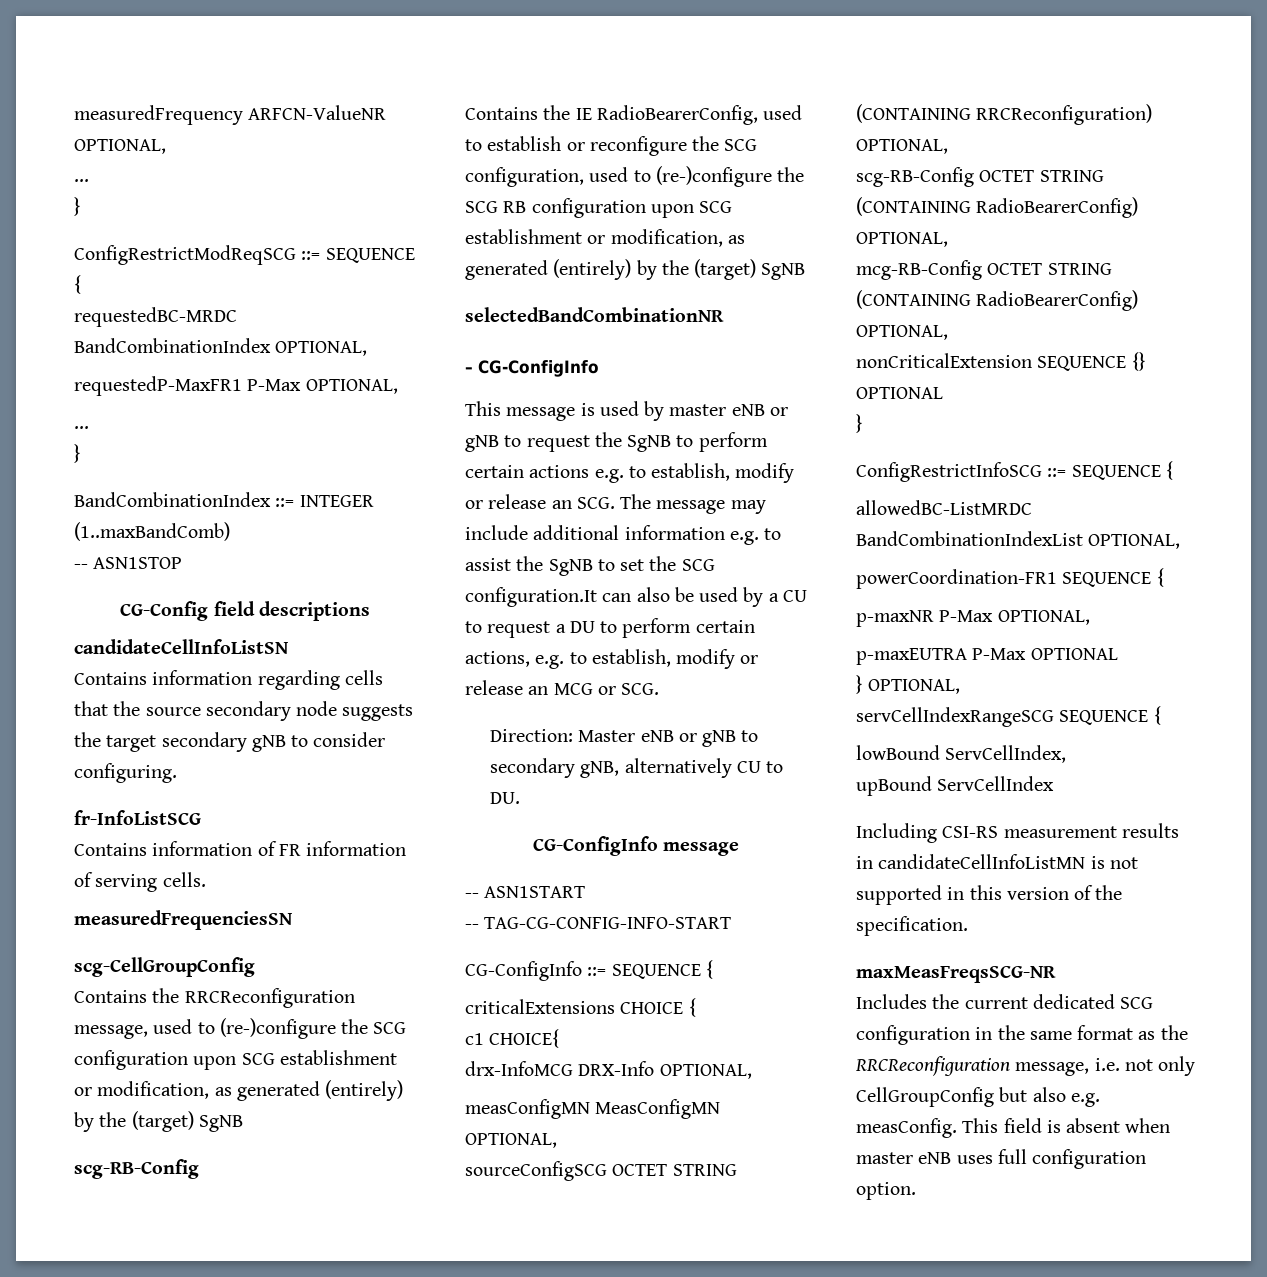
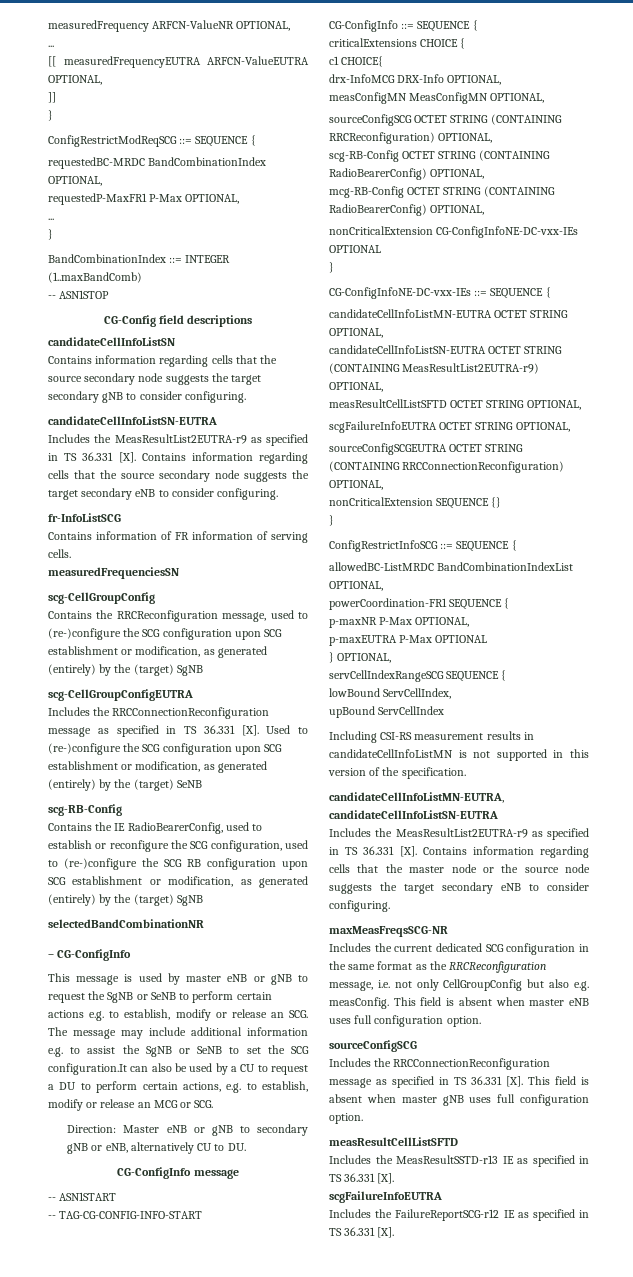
(89, 180) none -> [48,56,309,68] [48,75,102,85] [48,92,56,103] // [[ measuredFrequencyEUTRA ARFCN-ValueEUTRA OPTIONAL, // ]]
(177, 773) none -> [48,416,217,425] [48,434,308,446] [48,452,308,464] [48,470,309,482] [48,488,279,500] // candidateCellInfoListSN-EUTRA // Includes the MeasResultList2EUTRA-r9 as specified in TS 36.331 [X]. Contains information regarding cells that the source secondary node suggests the target secondary eNB to consider configuring.
(243, 1123) none -> [48,689,193,701] [48,707,270,719] [48,725,308,737] [48,743,283,755] [48,761,267,773] [48,779,202,791] // scg-CellGroupConfigEUTRA // Includes the RRCConnectionReconfiguration message as specified in TS 36.331 [X]. Used to (re-)configure the SCG configuration upon SCG establishment or modification, as generated (entirely) by the (target) SeNB
(672, 443) none -> [136,992,176,1000] or SeNB
(593, 567) none -> [179,1046,223,1054] or SeNB
[580,761,620,778] gNB, -> [67,1143,128,1154] gNB or eNB,
(948, 332) none -> [329,226,579,238] [329,245,381,253] [329,262,334,273] [329,287,551,299] [329,309,569,318] [329,328,383,338] [329,345,563,354] [329,363,540,374] [329,382,383,392] [329,399,581,410] [329,421,570,433] [329,443,524,455] [329,461,565,473] [329,480,383,490] // nonCriticalExtension CG-ConfigInfoNE-DC-vxx-IEs OPTIONAL // } // CG-ConfigInfoNE-DC-vxx-IEs ::= SEQUENCE { // candidateCellInfoListMN-EUTRA OCTET STRING OPTIONAL, // candidateCellInfoListSN-EUTRA OCTET STRING (CONTAINING MeasResultList2EUTRA-r9) OPTIONAL, // measResultCellListSFTD OCTET STRING OPTIONAL, // scgFailureInfoEUTRA OCTET STRING OPTIONAL, // sourceConfigSCGEUTRA OCTET STRING (CONTAINING RRCConnectionReconfiguration) OPTIONAL,
[856,387,943,399] OPTIONAL -> (502, 502) none
(968, 926) none -> [329,792,504,803] [329,810,498,819] [329,828,589,840] [329,846,589,858] [329,864,590,873] [329,882,589,894] [329,900,390,912] // candidateCellInfoListMN-EUTRA, candidateCellInfoListSN-EUTRA // Includes the MeasResultList2EUTRA-r9 as specified in TS 36.331 [X]. Contains information regarding cells that the master node or the source node suggests the target secondary eNB to consider configuring.
(916, 1191) none -> [329,1040,417,1052] [329,1058,551,1070] [329,1076,589,1088] [329,1094,589,1106] [329,1113,363,1124] [329,1137,458,1146] [329,1155,589,1167] [329,1173,395,1184] [329,1191,442,1203] [329,1209,589,1221] [329,1227,395,1238] // sourceConfigSCG // Includes the RRCConnectionReconfiguration message as specified in TS 36.331 [X]. This field is absent when master gNB uses full configuration option. // measResultCellListSFTD // Includes the MeasResultSSTD-r13 IE as specified in TS 36.331 [X]. // scgFailureInfoEUTRA // Includes the FailureReportSCG-r12 IE as specified in TS 36.331 [X].

